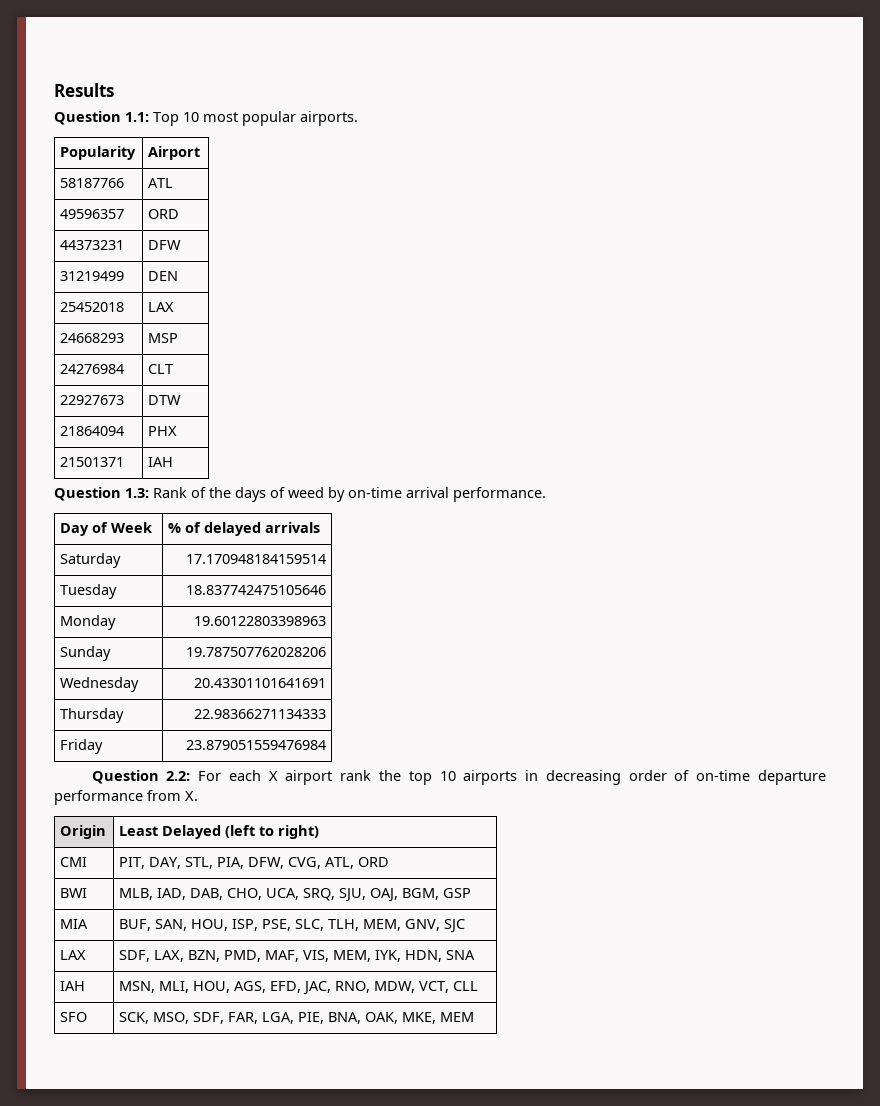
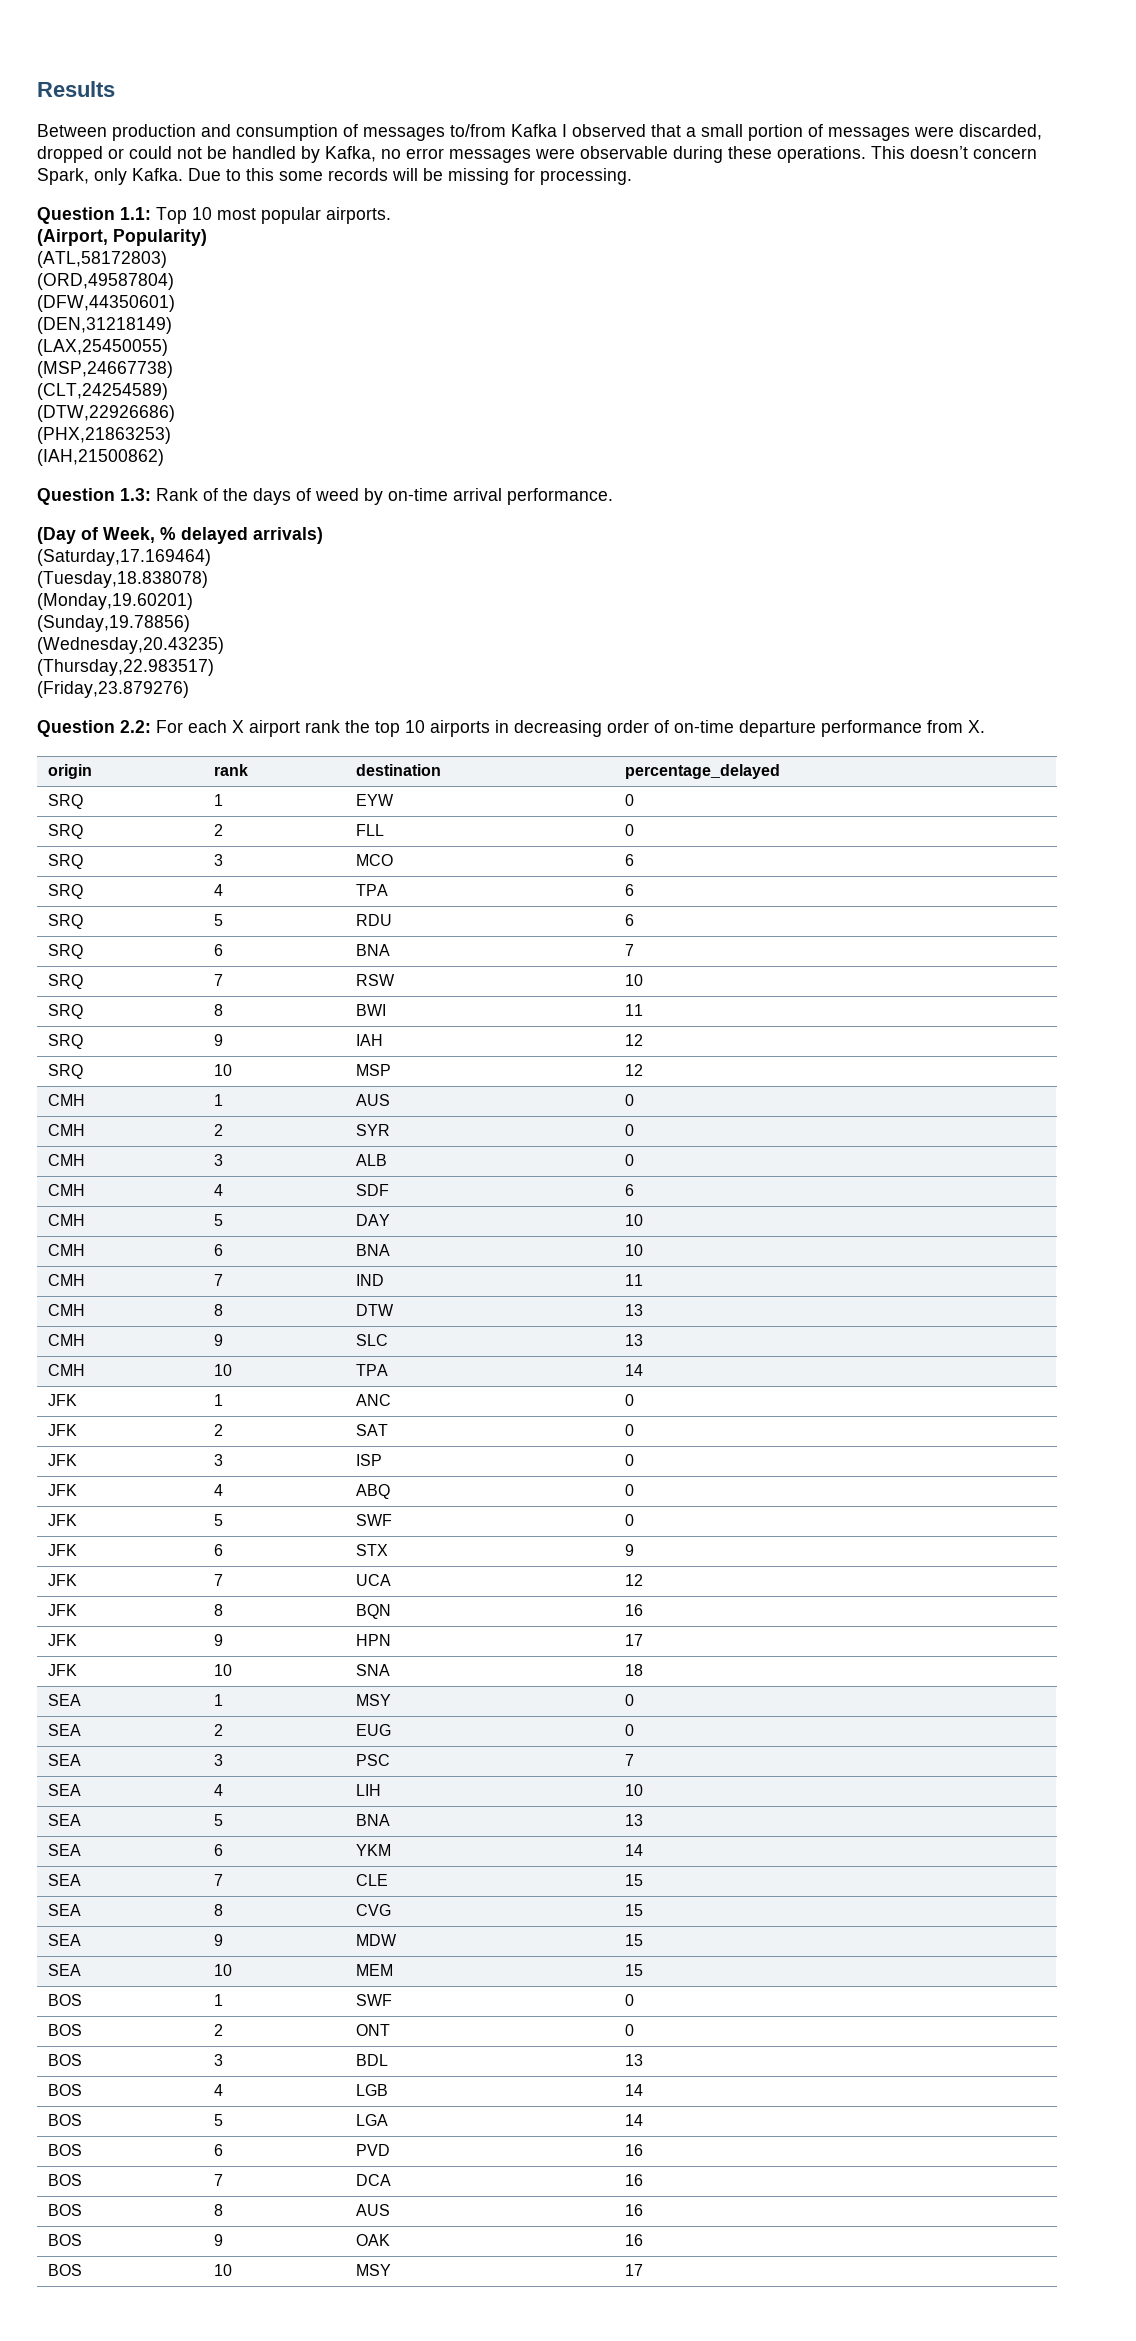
(114, 90) none -> [37,124,1042,141] [37,146,1037,163] [37,168,632,185] // Between production and consumption of messages to/from Kafka I observed that a small portion of messages were discarded, dropped or could not be handled by Kafka, no error messages were observable during these operations. This doesn’t concern Spark, only Kafka. Due to this some records will be missing for processing.
[60,146,137,160] [148,146,201,160] [60,178,125,188] [148,178,174,188] [60,209,125,219] [148,209,180,219] [60,240,125,250] [148,240,182,250] [60,271,125,281] [148,271,179,281] [60,302,125,312] [148,302,175,312] [60,333,125,343] [148,333,179,343] [60,364,125,374] [148,364,174,374] [60,395,125,405] [148,395,182,405] [60,426,125,436] [148,426,178,436] [60,457,125,467] [148,457,174,467] // Popularity | Airport // 58187766 | ATL // 49596357 | ORD // 44373231 | DFW // 31219499 | DEN // 25452018 | LAX // 24668293 | MSP // 24276984 | CLT // 22927673 | DTW // 21864094 | PHX // 21501371 | IAH -> [37,229,207,246] [37,251,167,268] [37,273,174,290] [37,295,175,312] [37,317,172,334] [37,339,168,356] [37,361,173,378] [37,383,168,400] [37,405,175,422] [37,427,171,444] [37,449,164,466] // (Airport, Popularity) // (ATL,58172803) // (ORD,49587804) // (DFW,44350601) // (DEN,31218149) // (LAX,25450055) // (MSP,24667738) // (CLT,24254589) // (DTW,22926686) // (PHX,21863253) // (IAH,21500862)
[60,522,153,536] [168,522,321,536] [60,553,122,568] [185,554,326,564] [60,584,118,599] [185,585,326,595] [60,615,117,630] [193,616,326,626] [60,646,112,661] [185,647,326,657] [60,677,140,692] [193,678,326,688] [60,708,125,723] [193,709,326,719] [60,739,104,754] [185,740,326,750] // Day of Week | % of delayed arrivals // Saturday | 17.170948184159514 // Tuesday | 18.837742475105646 // Monday | 19.60122803398963 // Sunday | 19.787507762028206 // Wednesday | 20.43301101641691 // Thursday | 22.98366271134333 // Friday | 23.879051559476984 -> [37,527,323,544] [37,549,211,566] [37,571,208,588] [37,593,193,610] [37,615,190,632] [37,637,224,654] [37,659,214,676] [37,681,189,698] // (Day of Week, % delayed arrivals) // (Saturday,17.169464) // (Tuesday,18.838078) // (Monday,19.60201) // (Sunday,19.78856) // (Wednesday,20.43235) // (Thursday,22.983517) // (Friday,23.879276)
[60,825,107,839] [119,825,320,839] [60,857,88,867] [119,857,390,869] [60,888,88,898] [119,888,472,902] [60,919,89,929] [119,919,466,933] [60,950,87,960] [119,950,476,962] [60,981,86,991] [119,981,479,995] [60,1012,88,1022] [119,1012,475,1024] Origin | Least Delayed (left to right) // CMI | PIT, DAY, STL, PIA, DFW, CVG, ATL, ORD // BWI | MLB, IAD, DAB, CHO, UCA, SRQ, SJU, OAJ, BGM, GSP // MIA | BUF, SAN, HOU, ISP, PSE, SLC, TLH, MEM, GNV, SJC // LAX | SDF, LAX, BZN, PMD, MAF, VIS, MEM, IYK, HDN, SNA // IAH | MSN, MLI, HOU, AGS, EFD, JAC, RNO, MDW, VCT, CLL // SFO | SCK, MSO, SDF, FAR, LGA, PIE, BNA, OAK, MKE, MEM -> [48,764,93,779] [214,764,249,776] [356,764,442,776] [625,764,781,779] [48,794,84,809] [214,794,224,806] [356,794,395,806] [625,794,635,806] [48,824,84,839] [214,824,224,836] [356,824,385,836] [625,824,635,836] [48,854,84,869] [214,854,224,866] [356,854,394,866] [625,854,635,866] [48,884,84,899] [214,884,224,896] [356,884,389,896] [625,884,635,896] [48,914,84,929] [214,914,224,926] [356,914,393,926] [625,914,635,926] [48,944,84,959] [214,944,224,956] [356,944,391,956] [625,944,635,956] [48,974,84,989] [214,974,224,986] [356,974,396,986] [625,974,644,986] [48,1004,84,1019] [214,1004,224,1016] [356,1004,387,1016] [625,1004,644,1016] [48,1034,84,1049] [214,1034,224,1046] [356,1034,384,1046] [625,1034,644,1046] [48,1064,84,1079] [214,1064,233,1076] [356,1064,392,1076] [625,1064,644,1076] [48,1094,86,1106] [214,1094,224,1106] [356,1094,391,1106] [625,1094,635,1106] [48,1124,86,1136] [214,1124,224,1136] [356,1124,391,1136] [625,1124,635,1136] [48,1154,86,1166] [214,1154,224,1166] [356,1154,388,1166] [625,1154,635,1166] [48,1184,86,1196] [214,1184,224,1196] [356,1184,390,1196] [625,1184,635,1196] [48,1214,86,1226] [214,1214,224,1226] [356,1214,391,1226] [625,1214,644,1226] [48,1244,86,1256] [214,1244,224,1256] [356,1244,391,1256] [625,1244,644,1256] [48,1274,86,1286] [214,1274,224,1286] [356,1274,385,1286] [625,1274,644,1286] [48,1304,86,1316] [214,1304,224,1316] [356,1304,395,1316] [625,1304,644,1316] [48,1334,86,1346] [214,1334,224,1346] [356,1334,389,1346] [625,1334,644,1346] [48,1364,86,1376] [214,1364,233,1376] [356,1364,389,1376] [625,1364,644,1376] [48,1394,78,1406] [214,1394,224,1406] [356,1394,392,1406] [625,1394,635,1406] [48,1424,78,1436] [214,1424,224,1436] [356,1424,389,1436] [625,1424,635,1436] [48,1454,78,1466] [214,1454,224,1466] [356,1454,383,1466] [625,1454,635,1466] [48,1484,78,1496] [214,1484,224,1496] [356,1484,391,1499] [625,1484,635,1496] [48,1514,78,1526] [214,1514,224,1526] [356,1514,393,1526] [625,1514,635,1526] [48,1544,78,1556] [214,1544,224,1556] [356,1544,389,1556] [625,1544,635,1556] [48,1574,78,1586] [214,1574,224,1586] [356,1574,392,1586] [625,1574,644,1586] [48,1604,78,1616] [214,1604,224,1616] [356,1604,392,1619] [625,1604,644,1616] [48,1634,78,1646] [214,1634,224,1646] [356,1634,392,1646] [625,1634,644,1646] [48,1664,78,1676] [214,1664,233,1676] [356,1664,391,1676] [625,1664,644,1676] [48,1694,82,1706] [214,1694,224,1706] [356,1694,392,1706] [625,1694,635,1706] [48,1724,82,1736] [214,1724,224,1736] [356,1724,392,1736] [625,1724,635,1736] [48,1754,82,1766] [214,1754,224,1766] [356,1754,391,1766] [625,1754,635,1766] [48,1784,82,1796] [214,1784,224,1796] [356,1784,382,1796] [625,1784,644,1796] [48,1814,82,1826] [214,1814,224,1826] [356,1814,391,1826] [625,1814,644,1826] [48,1844,82,1856] [214,1844,224,1856] [356,1844,392,1856] [625,1844,644,1856] [48,1874,82,1886] [214,1874,224,1886] [356,1874,389,1886] [625,1874,644,1886] [48,1904,82,1916] [214,1904,224,1916] [356,1904,392,1916] [625,1904,644,1916] [48,1934,82,1946] [214,1934,224,1946] [356,1934,398,1946] [625,1934,644,1946] [48,1964,82,1976] [214,1964,233,1976] [356,1964,394,1976] [625,1964,644,1976] [48,1994,83,2006] [214,1994,224,2006] [356,1994,393,2006] [625,1994,635,2006] [48,2024,83,2036] [214,2024,224,2036] [356,2024,391,2036] [625,2024,635,2036] [48,2054,83,2066] [214,2054,224,2066] [356,2054,389,2066] [625,2054,644,2066] [48,2084,83,2096] [214,2084,224,2096] [356,2084,389,2096] [625,2084,644,2096] [48,2114,83,2126] [214,2114,224,2126] [356,2114,389,2126] [625,2114,644,2126] [48,2144,83,2156] [214,2144,224,2156] [356,2144,391,2156] [625,2144,644,2156] [48,2174,83,2186] [214,2174,224,2186] [356,2174,392,2186] [625,2174,644,2186] [48,2204,83,2216] [214,2204,224,2216] [356,2204,391,2216] [625,2204,644,2216] [48,2234,83,2246] [214,2234,224,2246] [356,2234,391,2246] [625,2234,644,2246] [48,2264,83,2276] [214,2264,233,2276] [356,2264,392,2276] [625,2264,644,2276] origin | rank | destination | percentage_delayed // SRQ | 1 | EYW | 0 // SRQ | 2 | FLL | 0 // SRQ | 3 | MCO | 6 // SRQ | 4 | TPA | 6 // SRQ | 5 | RDU | 6 // SRQ | 6 | BNA | 7 // SRQ | 7 | RSW | 10 // SRQ | 8 | BWI | 11 // SRQ | 9 | IAH | 12 // SRQ | 10 | MSP | 12 // CMH | 1 | AUS | 0 // CMH | 2 | SYR | 0 // CMH | 3 | ALB | 0 // CMH | 4 | SDF | 6 // CMH | 5 | DAY | 10 // CMH | 6 | BNA | 10 // CMH | 7 | IND | 11 // CMH | 8 | DTW | 13 // CMH | 9 | SLC | 13 // CMH | 10 | TPA | 14 // JFK | 1 | ANC | 0 // JFK | 2 | SAT | 0 // JFK | 3 | ISP | 0 // JFK | 4 | ABQ | 0 // JFK | 5 | SWF | 0 // JFK | 6 | STX | 9 // JFK | 7 | UCA | 12 // JFK | 8 | BQN | 16 // JFK | 9 | HPN | 17 // JFK | 10 | SNA | 18 // SEA | 1 | MSY | 0 // SEA | 2 | EUG | 0 // SEA | 3 | PSC | 7 // SEA | 4 | LIH | 10 // SEA | 5 | BNA | 13 // SEA | 6 | YKM | 14 // SEA | 7 | CLE | 15 // SEA | 8 | CVG | 15 // SEA | 9 | MDW | 15 // SEA | 10 | MEM | 15 // BOS | 1 | SWF | 0 // BOS | 2 | ONT | 0 // BOS | 3 | BDL | 13 // BOS | 4 | LGB | 14 // BOS | 5 | LGA | 14 // BOS | 6 | PVD | 16 // BOS | 7 | DCA | 16 // BOS | 8 | AUS | 16 // BOS | 9 | OAK | 16 // BOS | 10 | MSY | 17

